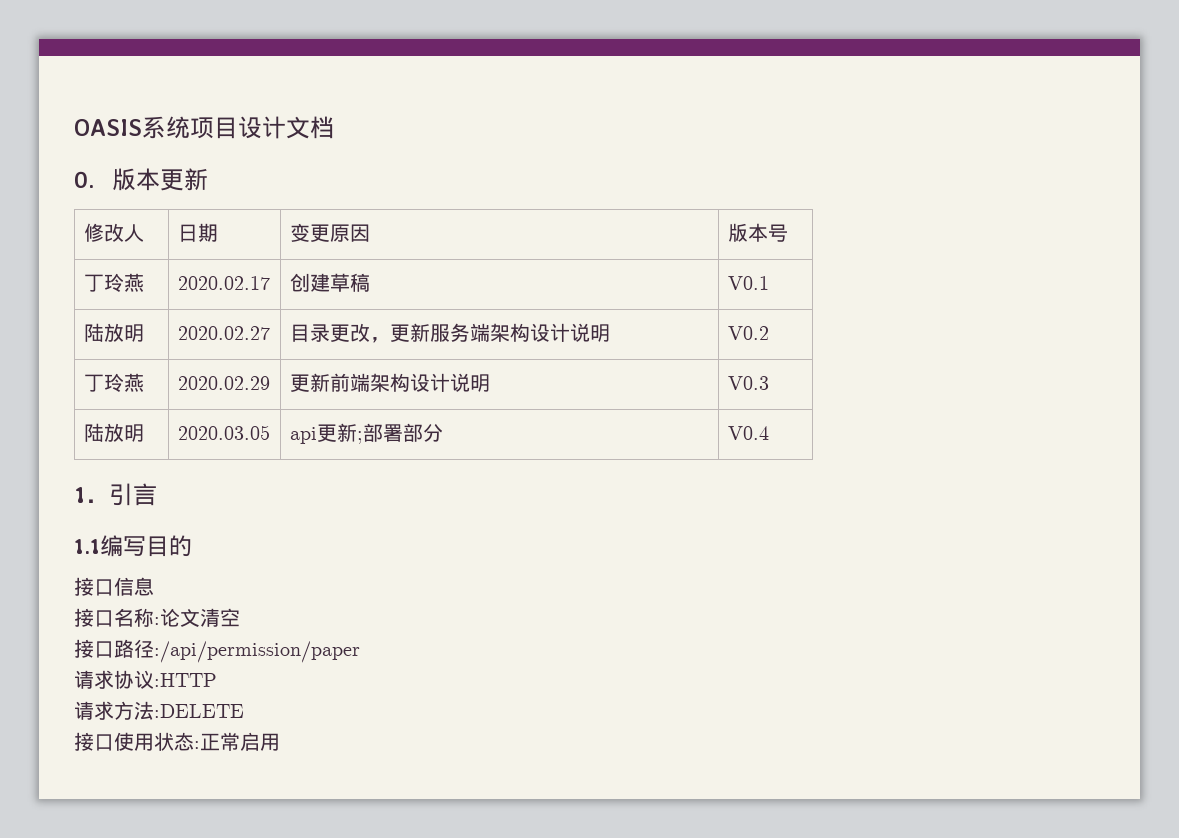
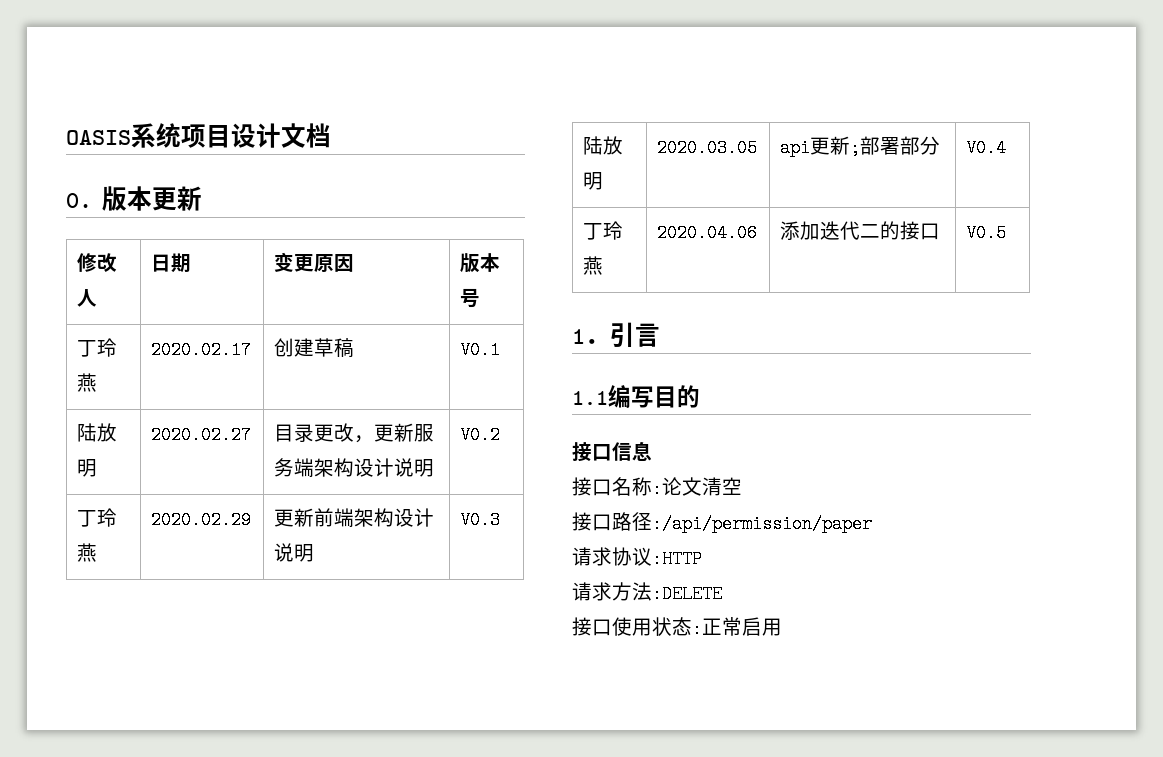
(769, 433) none -> [583,221,624,240] [583,256,604,275] [657,224,758,242] [780,221,941,240] [966,224,1007,242] // 丁玲燕 | 2020.04.06 | 添加迭代二的接口 | V0.5

